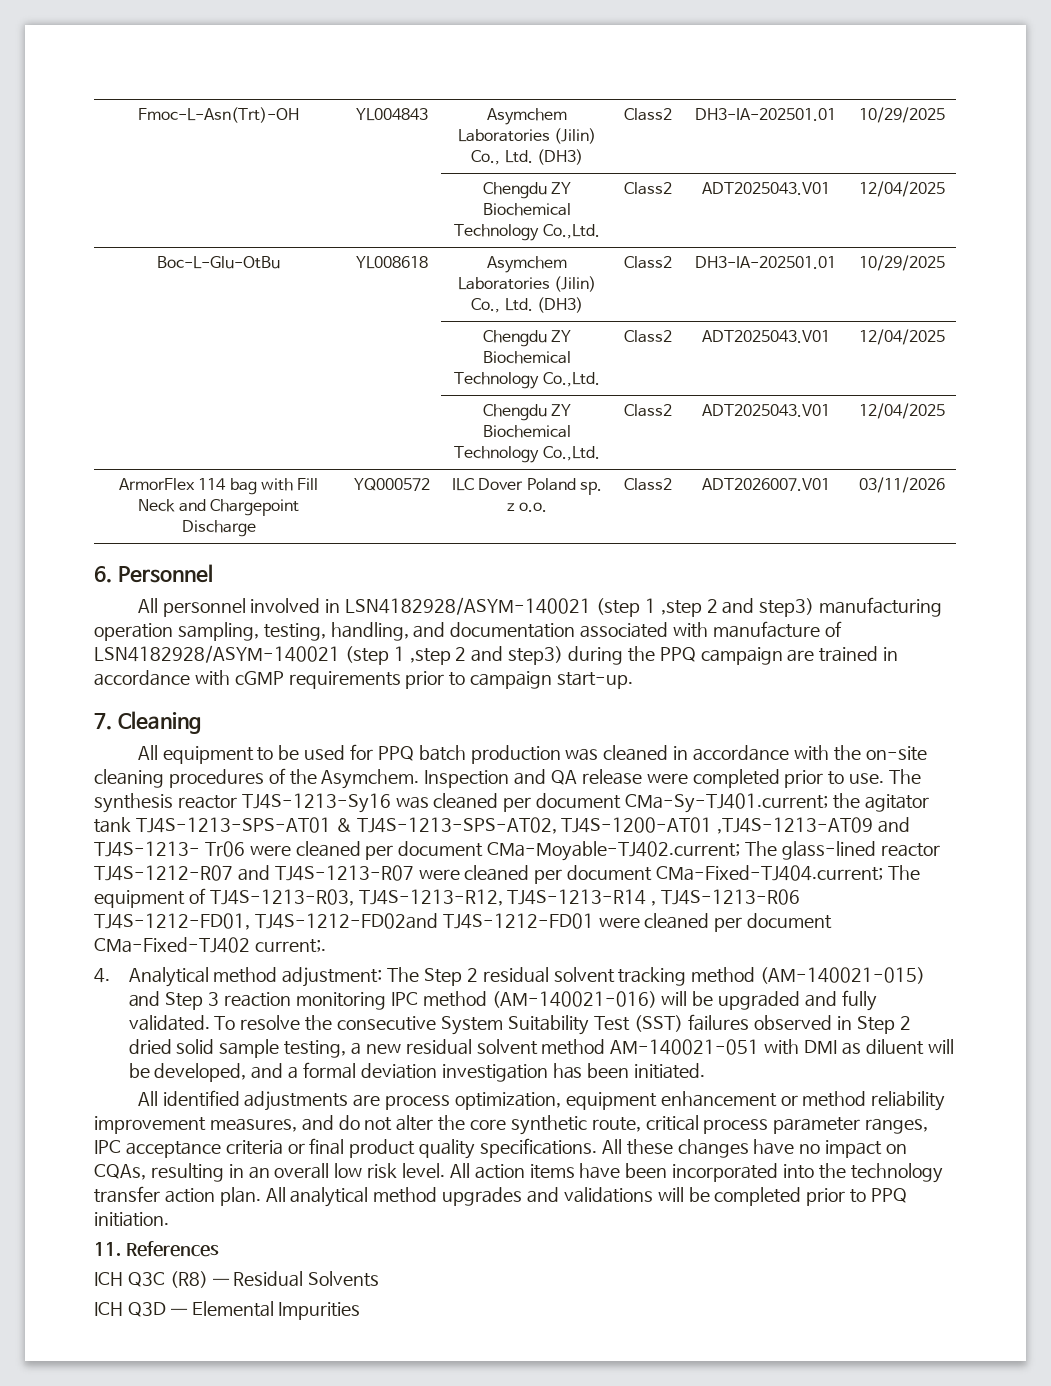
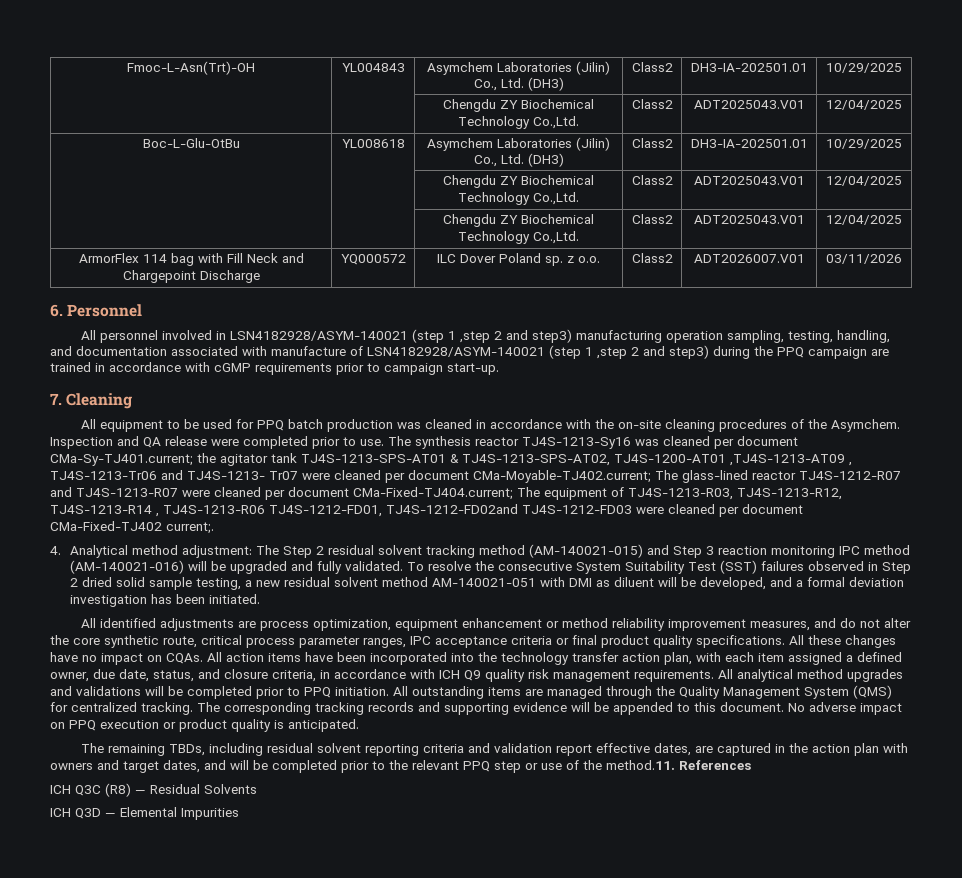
(874, 825) none -> [849,462,852,466] [50,471,157,480] , TJ4S-1213-Tr06
[204,841,245,857] Tr06 -> [269,471,298,480] Tr07
[442,913,594,929] TJ4S-1212-FD01 -> [522,505,632,514] TJ4S-1212-FD03
[94,1163,446,1182] CQAs, resulting in an overall low risk level. -> [166,653,203,664] CQAs.
[219,1187,261,1206] plan. -> [664,652,902,665] [50,669,714,682] plan, with each item assigned a defined owner, due date, status, and closure criteria, in accordance with ICH Q9 quality risk management requirements.
[94,1242,121,1256] // 11. -> [393,685,892,699] [50,702,902,715] [50,719,359,732] [81,743,909,756] [50,760,675,773] All outstanding items are managed through the Quality Management System (QMS) for centralized tracking. The corresponding tracking records and supporting evidence will be appended to this document. No adverse impact on PPQ execution or product quality is anticipated. // The remaining TBDs, including residual solvent reporting criteria and validation report effective dates, are captured in the action plan with owners and target dates, and will be completed prior to the relevant PPQ step or use of the method.11.

